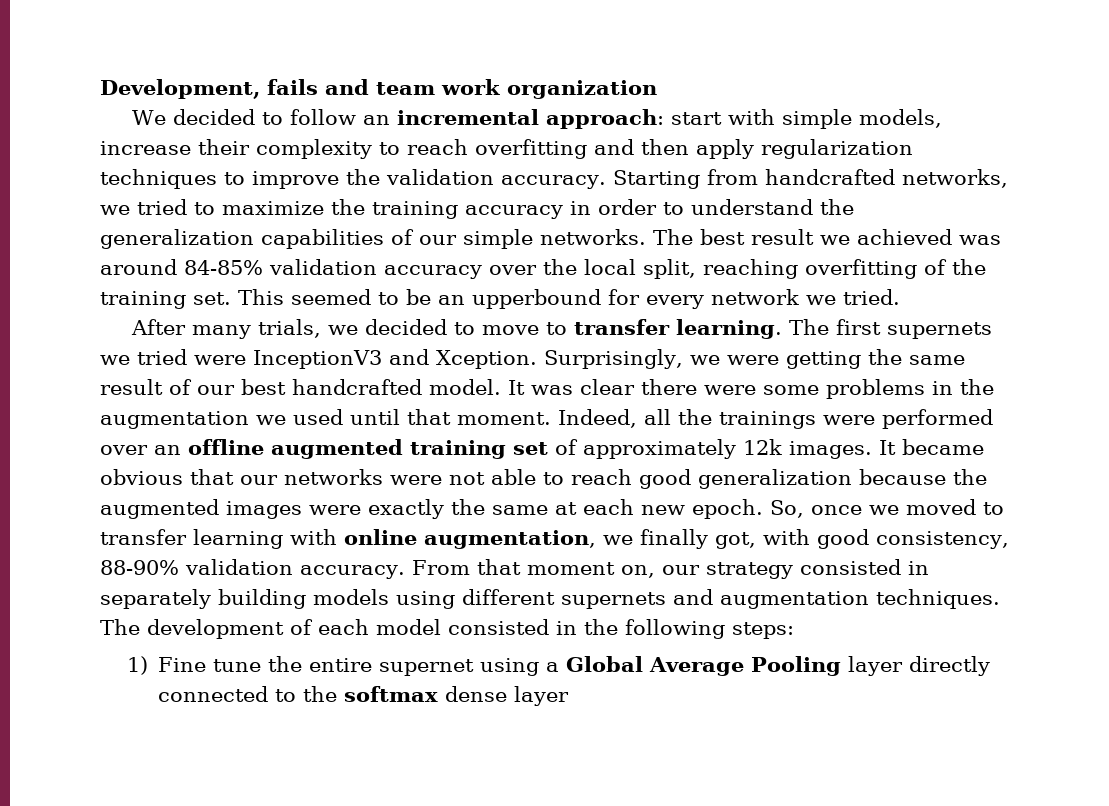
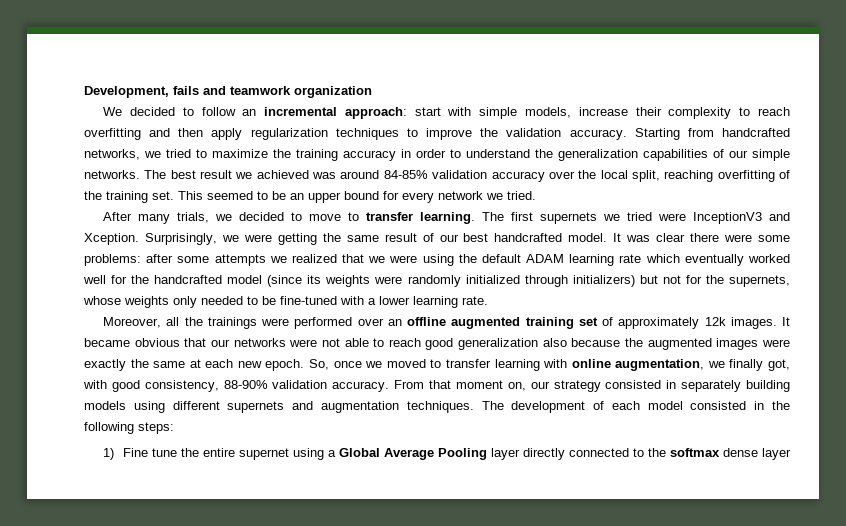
[376,79,500,95] team work -> [230,86,291,95] teamwork
[472,289,601,309] upperbound -> [308,191,379,203] upper bound
[826,379,994,399] [100,409,637,429] problems in the augmentation we used until that moment. Indeed, -> [84,254,790,266] [83,275,790,287] [83,296,488,308] [103,317,162,328] problems: after some attempts we realized that we were using the default ADAM learning rate which eventually worked well for the handcrafted model (since its weights were randomly initialized through initializers) but not for the supernets, whose weights only needed to be fine-tuned with a lower learning rate. // Moreover,
(852, 479) none -> [542,338,567,347] also

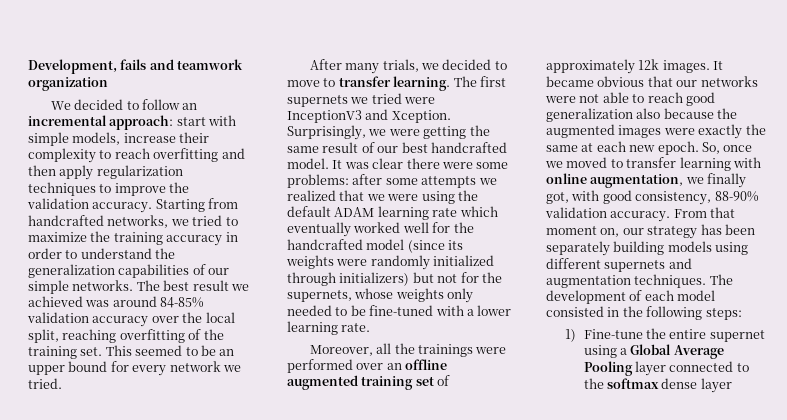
[605,380,677,389] consisted in -> [700,224,755,235] has been
[122,448,177,457] Fine tune -> [583,329,643,339] Fine-tune
[522,448,565,460] directly -> (666, 368) none

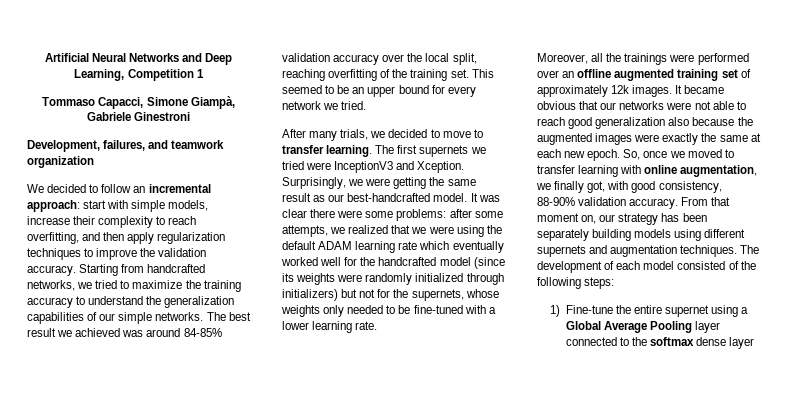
[28,59,147,74] Development, fails -> [44,53,233,65] [74,69,204,81] [42,96,235,109] [86,112,191,121] [27,140,146,152] Artificial Neural Networks and Deep Learning, Competition 1 // Tommaso Capacci, Simone Giampà, Gabriele Ginestroni // Development, failures,
[153,148,219,162] overfitting -> [27,232,79,244] overfitting,
[225,232,238,242] [28,248,62,259] in order -> (73, 302) none
[361,142,507,153] of our best handcrafted -> [313,193,431,202] as our best-handcrafted
[421,176,477,188] attempts -> [282,225,328,237] attempts,
[607,307,620,317] in -> [728,261,739,270] of

